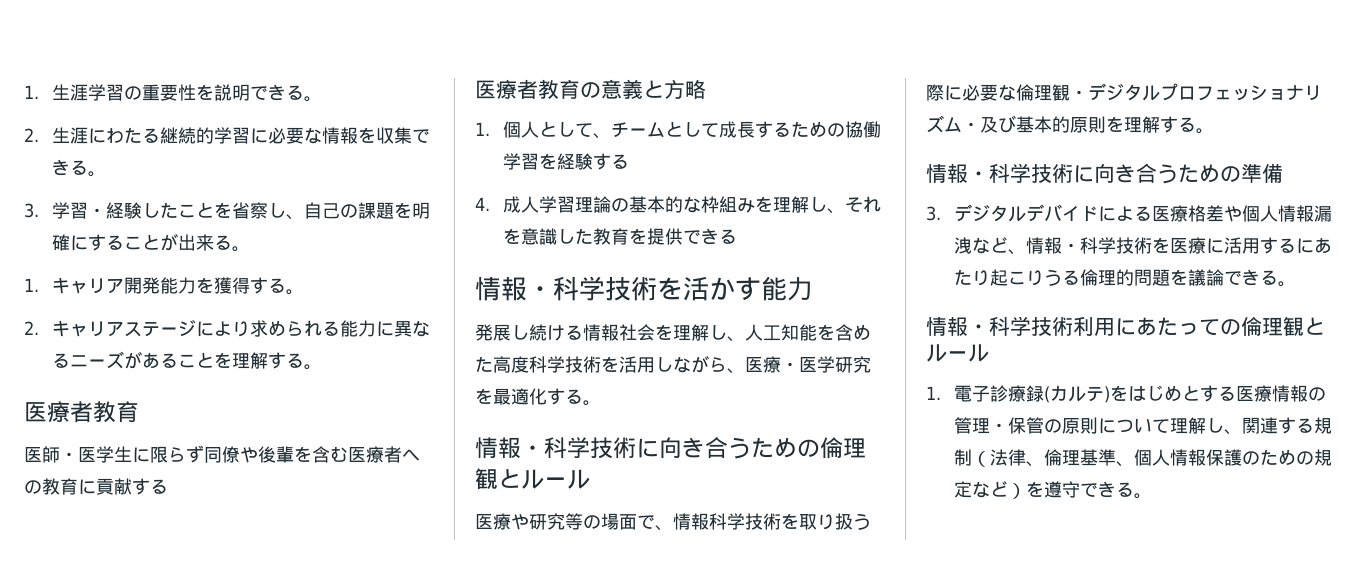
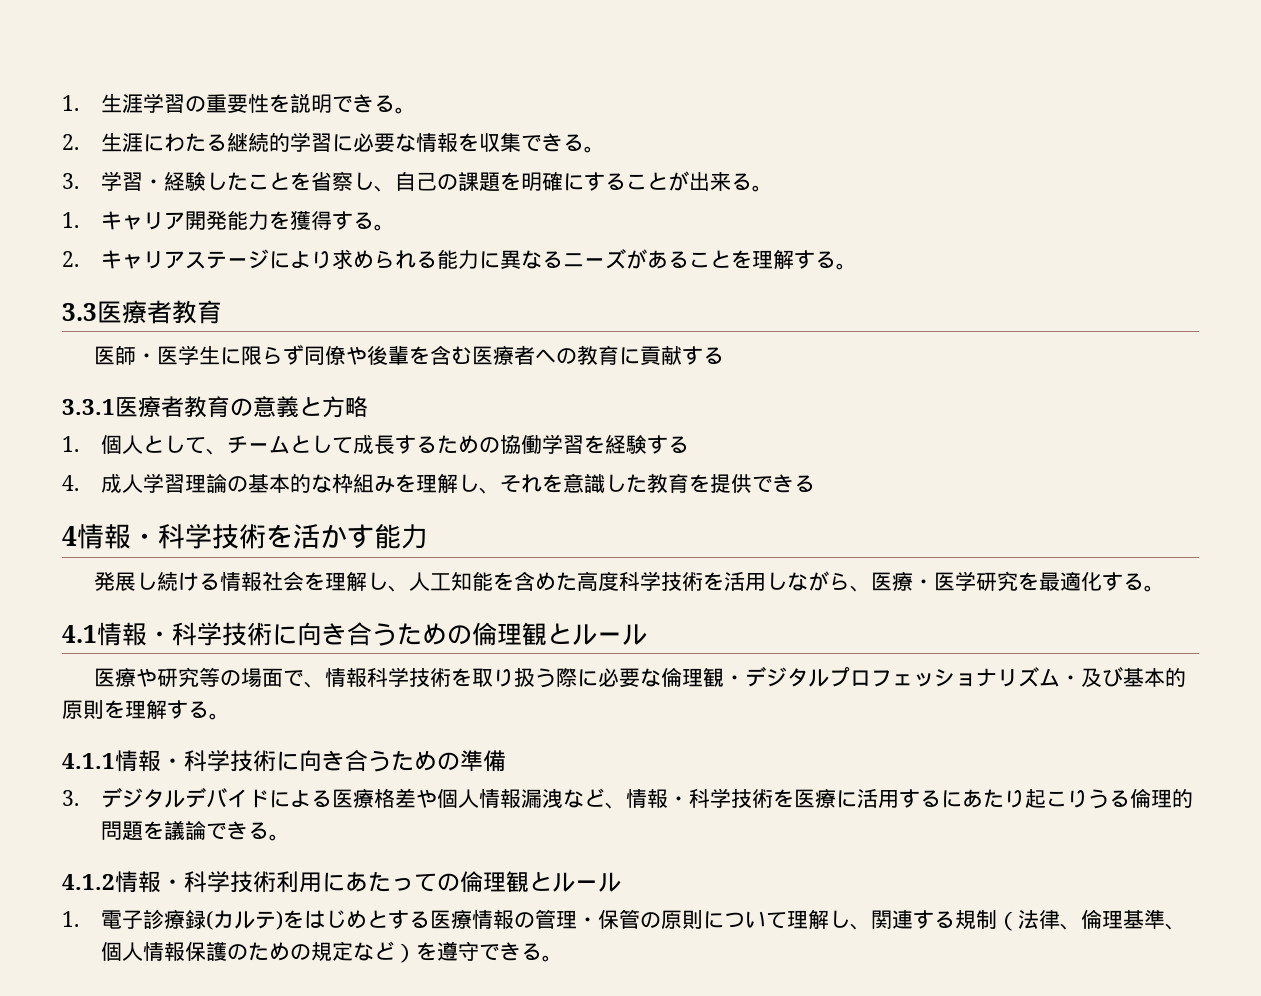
(322, 367) none -> [62,303,97,321] 3.3
(168, 486) none -> [62,399,115,415] 3.3.1
(737, 236) none -> [62,526,77,546] 4
(601, 403) none -> [62,625,97,643] 4.1
(1214, 131) none -> [62,753,115,769] 4.1.1
(1296, 284) none -> [62,874,115,890] 4.1.2

